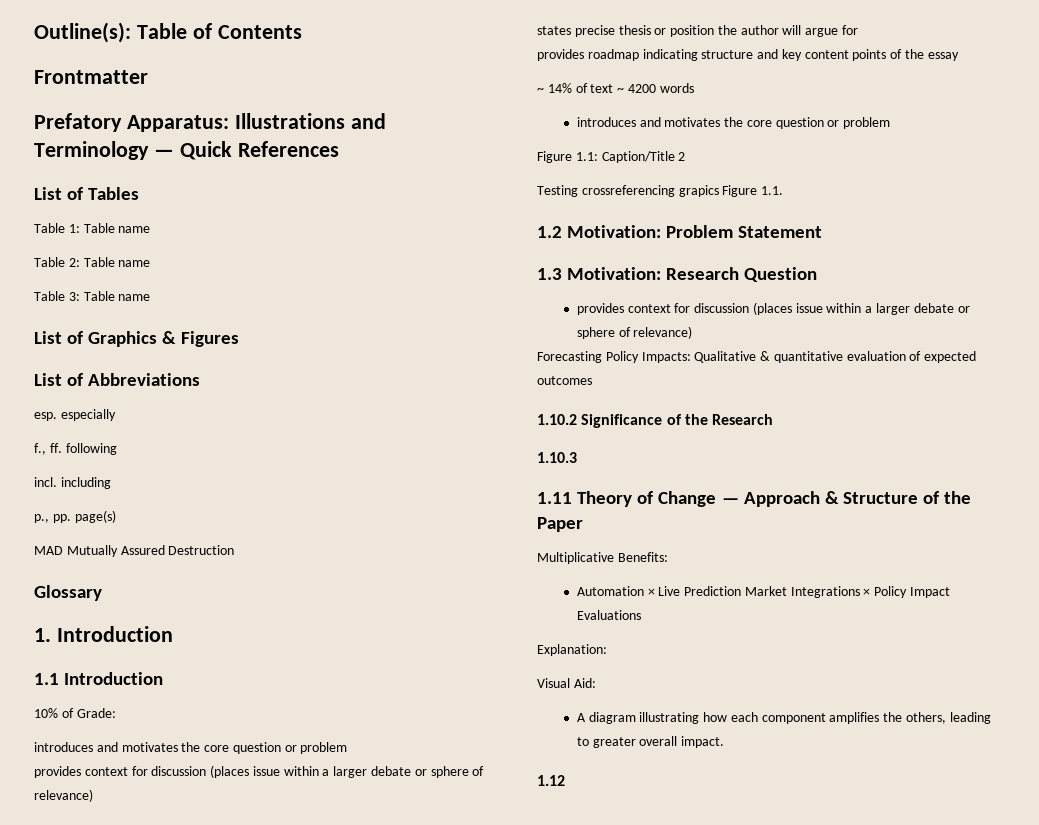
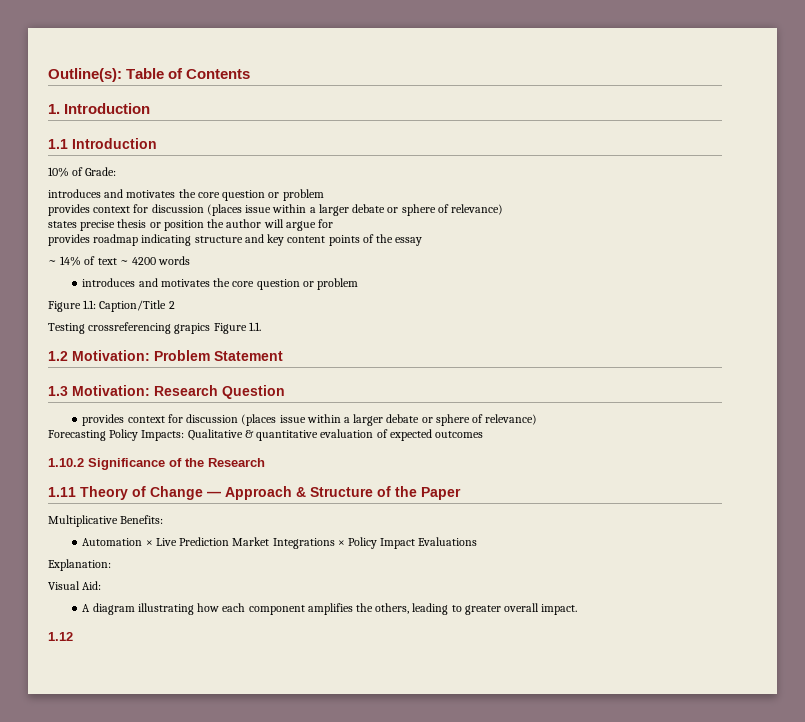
[34,70,148,84] [34,113,386,132] [34,141,339,160] [34,187,140,200] [34,223,151,233] [34,257,151,267] [34,291,151,301] [34,331,239,347] [34,373,201,386] [34,409,116,421] [34,443,117,455] [34,477,111,489] [34,510,116,523] [34,545,235,557] [34,585,102,601] // Frontmatter // Prefatory Apparatus: Illustrations and Terminology — Quick References // List of Tables // Table 1: Table name // Table 2: Table name // Table 3: Table name // List of Graphics & Figures // List of Abbreviations // esp. especially // f., ff. following // incl. including // p., pp. page(s) // MAD Mutually Assured Destruction // Glossary -> (251, 74) none
[537,452,577,463] // 1.10.3 -> (265, 462) none

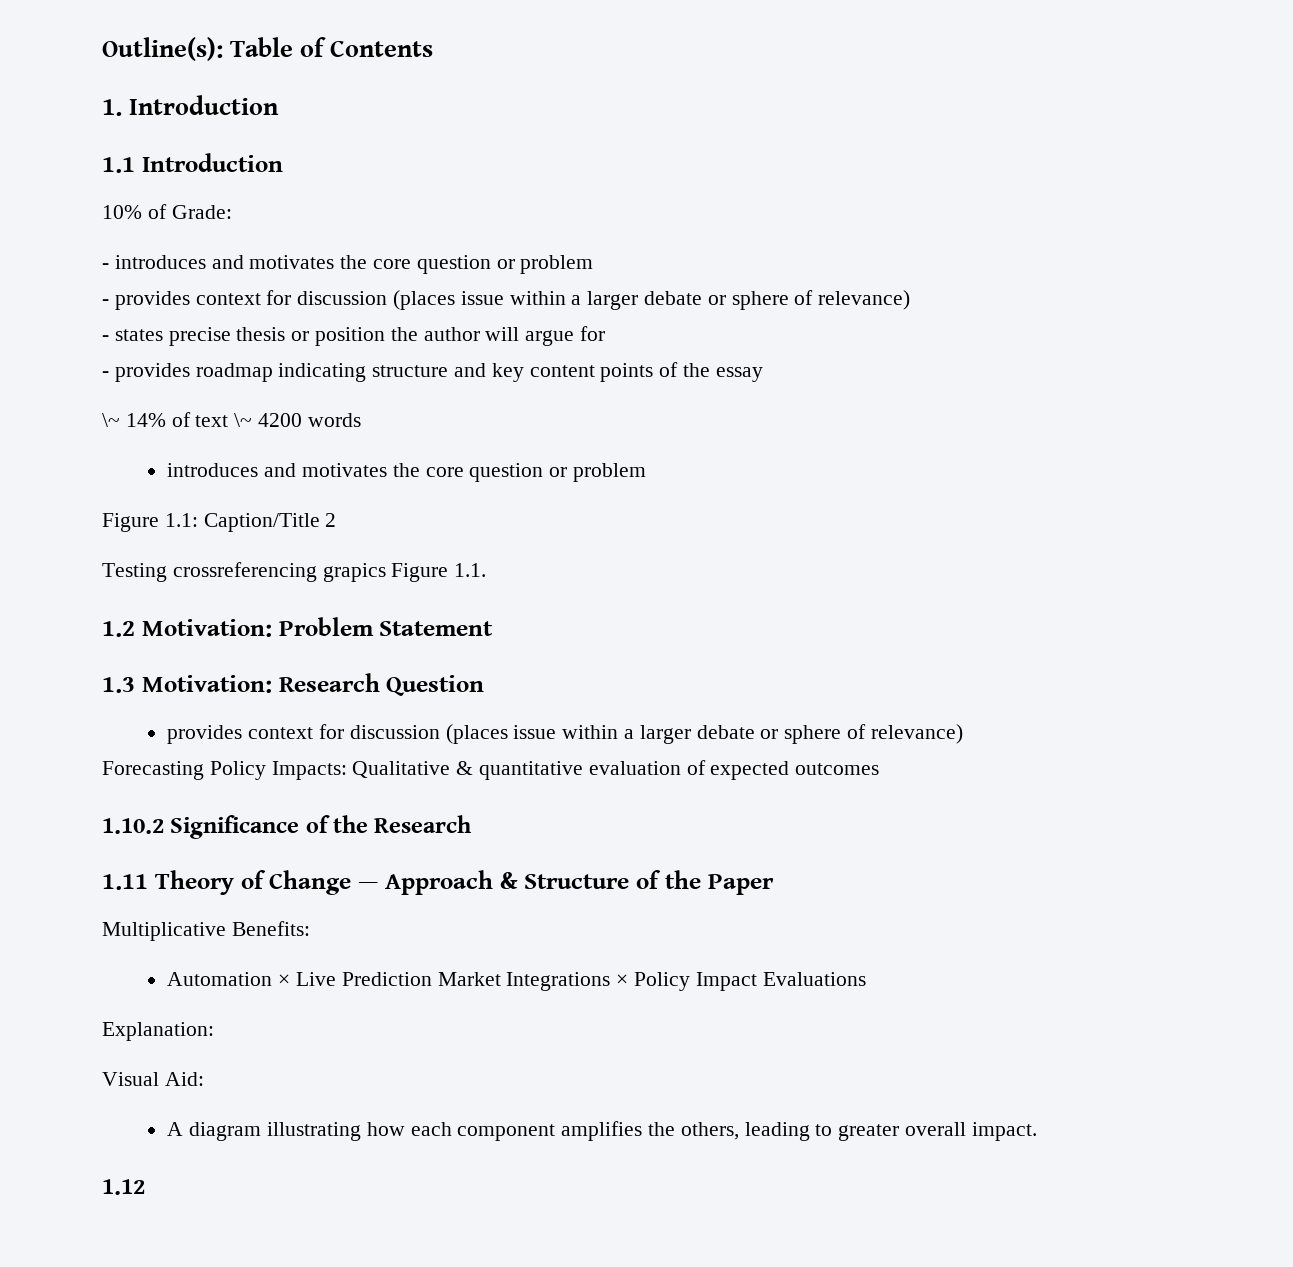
[48,189,324,201] introduces and motivates the core question or problem // -> [102,255,594,274] [102,299,109,305] - introduces and motivates the core question or problem // -
(504, 209) none -> [102,335,109,341] -
(334, 223) none -> [102,371,109,377] -
[48,260,57,265] ~ -> [102,413,120,427] \~
[119,260,129,265] ~ -> [234,413,253,427] \~

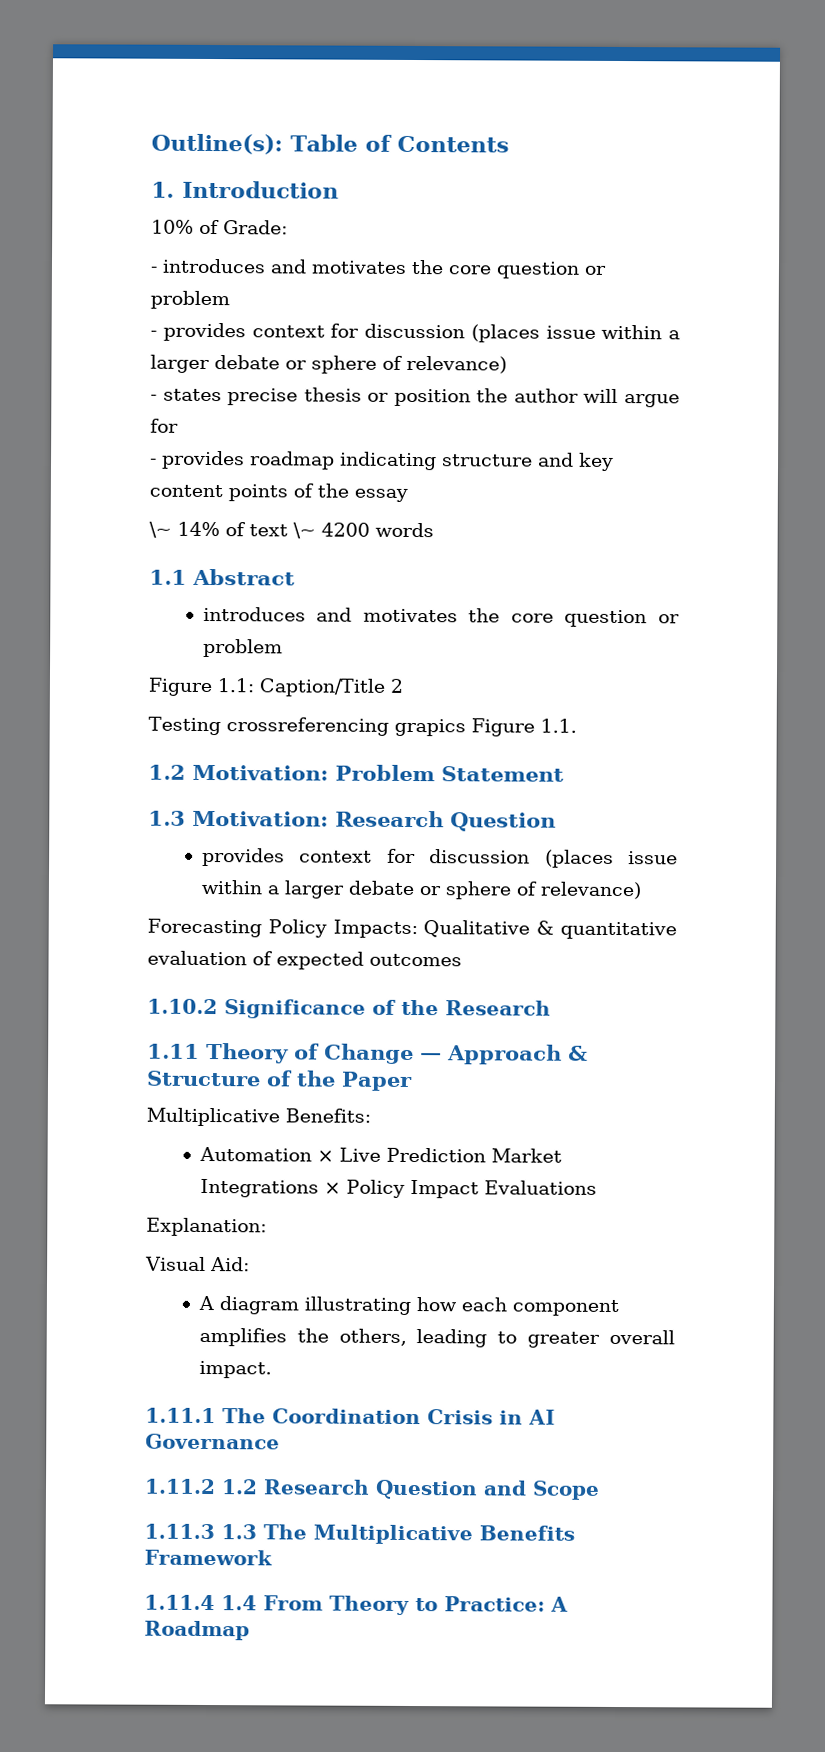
[102,153,283,173] // 1.1 Introduction -> (339, 189) none
(361, 420) none -> [149,568,295,586] // 1.1 Abstract
[102,1179,145,1195] 1.12 -> [145,1407,555,1425] [145,1433,280,1450] [144,1478,600,1500] [144,1523,575,1545] [144,1549,273,1566] [144,1594,568,1615] [144,1620,250,1641] 1.11.1 The Coordination Crisis in AI Governance // 1.11.2 1.2 Research Question and Scope // 1.11.3 1.3 The Multiplicative Benefits Framework // 1.11.4 1.4 From Theory to Practice: A Roadmap

